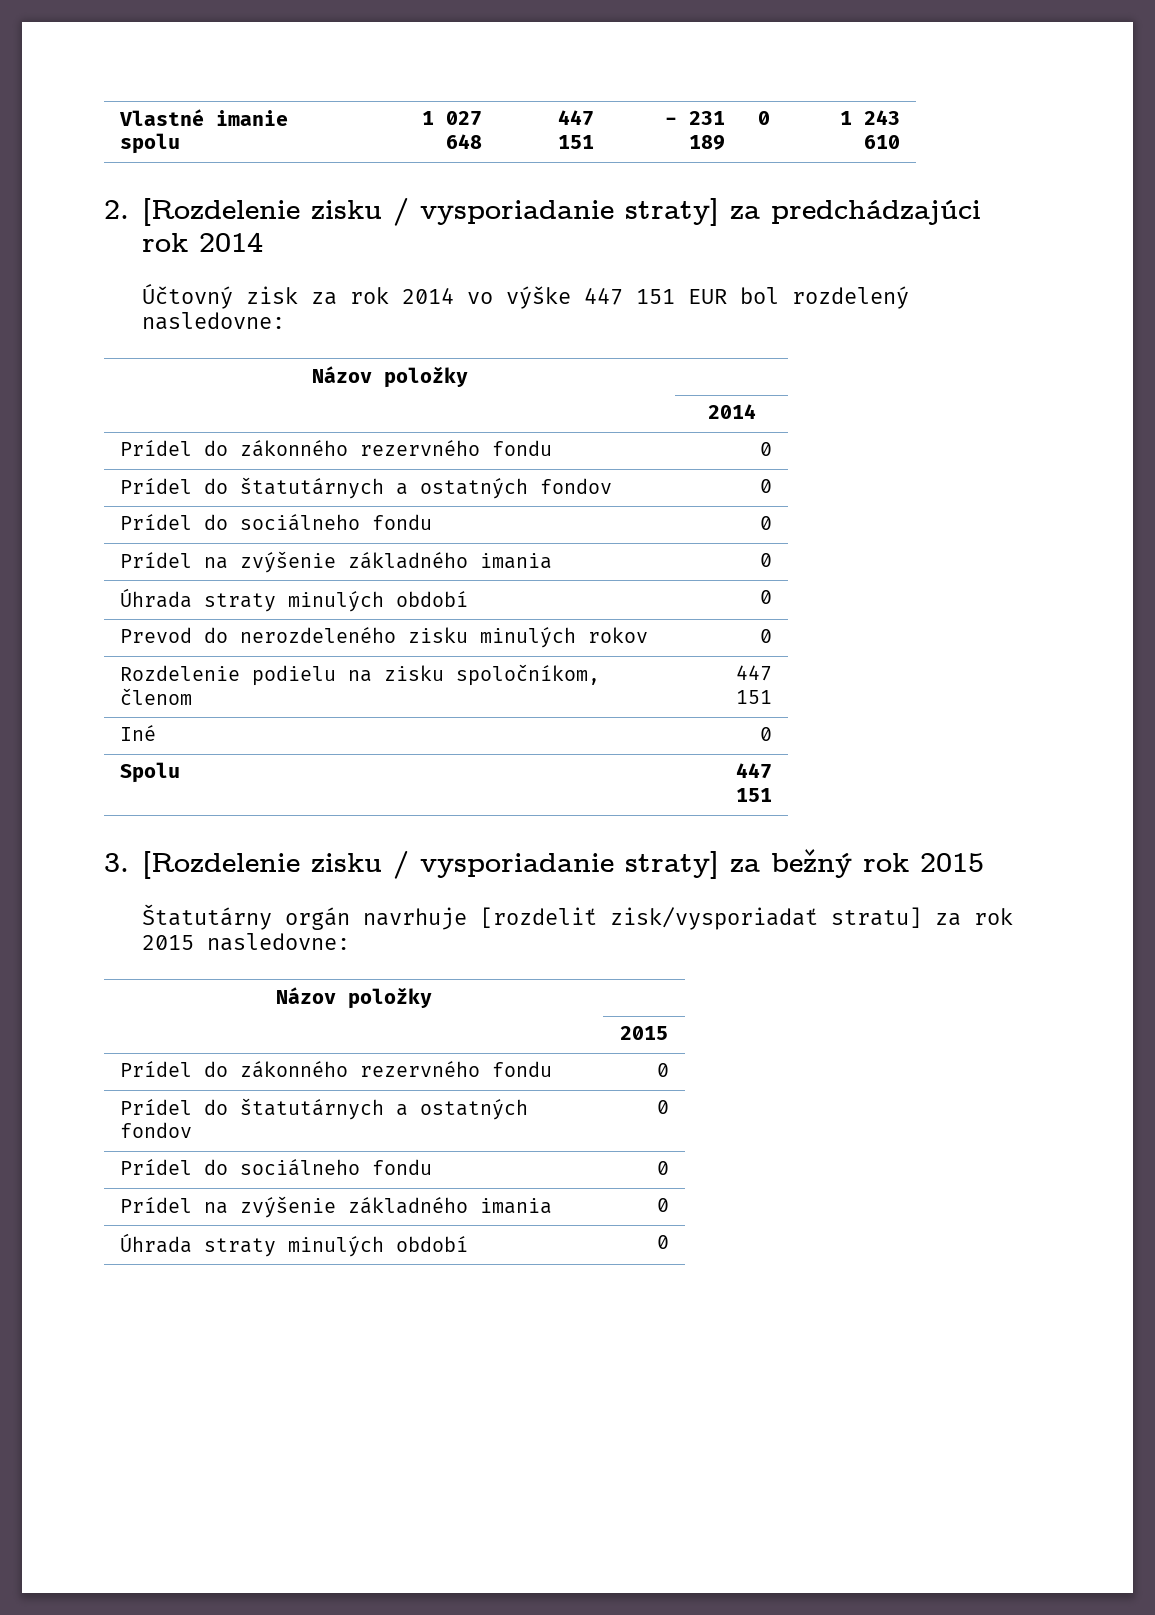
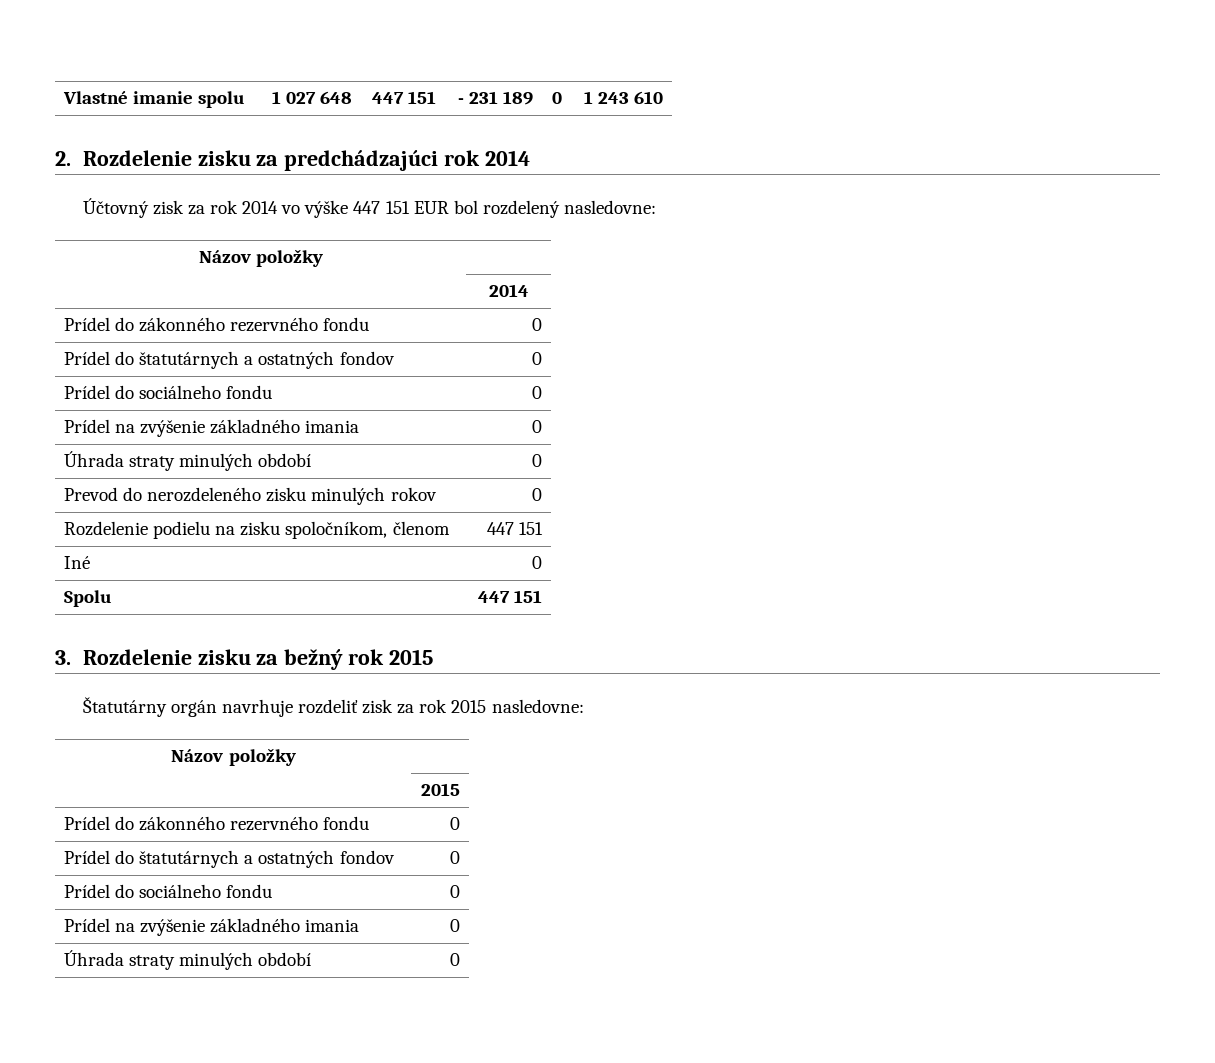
[142,198,720,226] [Rozdelenie zisku / vysporiadanie straty] -> [82,150,251,166] Rozdelenie zisku
[142,851,720,879] [Rozdelenie zisku / vysporiadanie straty] -> [82,649,251,665] Rozdelenie zisku
[480,907,923,930] [rozdeliť zisk/vysporiadať stratu] -> [297,699,394,714] rozdeliť zisk

